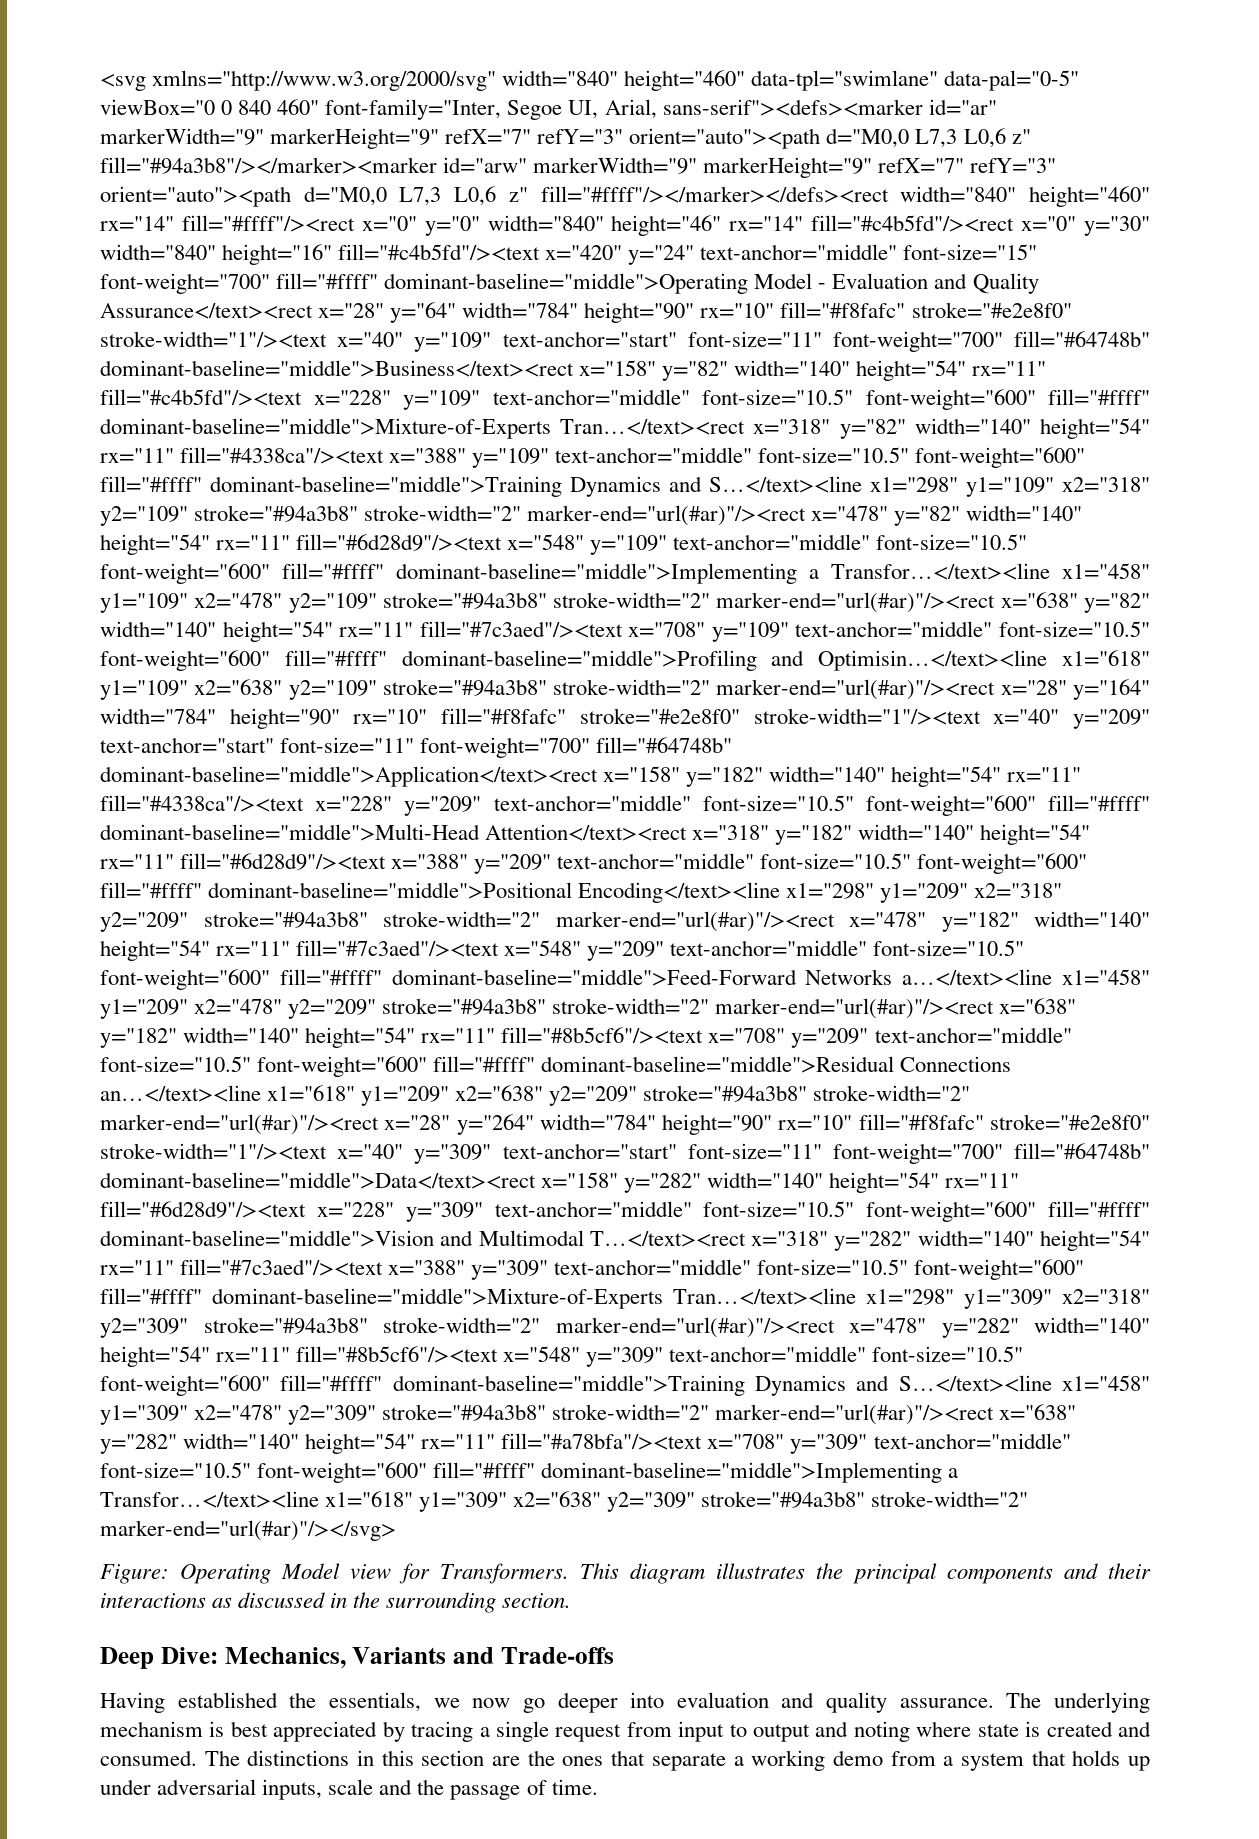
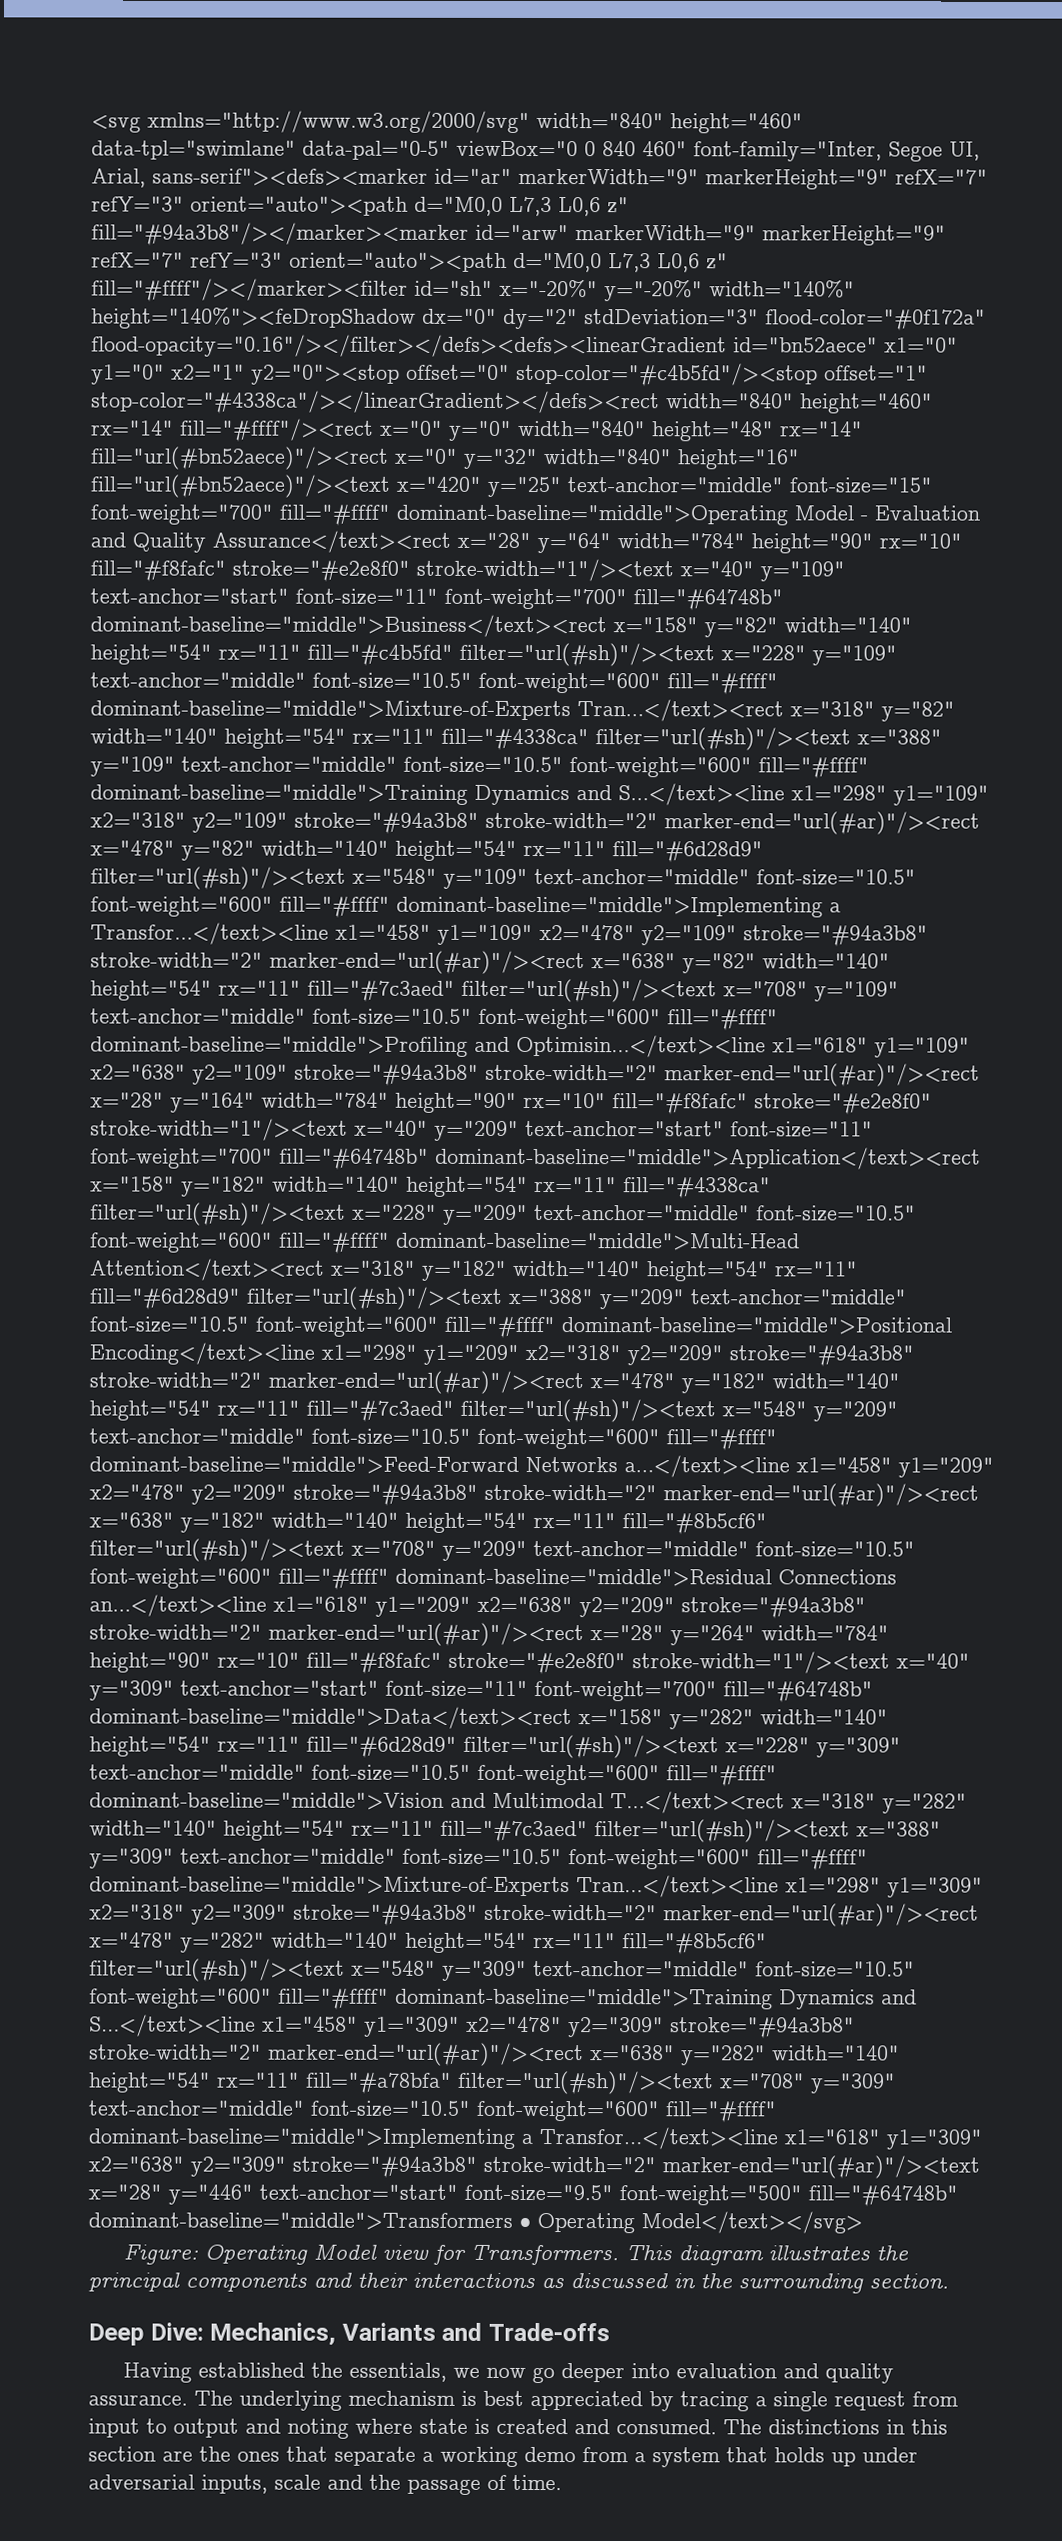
[540,186,889,203] fill="#ffff"/></marker></defs><rect -> [91,278,855,303] [91,306,986,332] [91,334,958,358] [91,362,928,388] [91,390,660,416] fill="#ffff"/></marker><filter id="sh" x="-20%" y="-20%" width="140%" height="140%"><feDropShadow dx="0" dy="2" stdDeviation="3" flood-color="#0f172a" flood-opacity="0.16"/></filter></defs><defs><linearGradient id="bn52aece" x1="0" y1="0" x2="1" y2="0"><stop offset="0" stop-color="#c4b5fd"/><stop offset="1" stop-color="#4338ca"/></linearGradient></defs><rect
[611,215,1151,236] [100,244,695,265] height="46" rx="14" fill="#c4b5fd"/><rect x="0" y="30" width="840" height="16" fill="#c4b5fd"/><text x="420" y="24" -> [652,421,863,442] [90,446,800,471] [90,474,561,499] height="48" rx="14" fill="url(#bn52aece)"/><rect x="0" y="32" width="840" height="16" fill="url(#bn52aece)"/><text x="420" y="25"
[100,389,302,406] fill="#c4b5fd"/><text -> [307,642,715,668] fill="#c4b5fd" filter="url(#sh)"/><text
[180,447,385,464] fill="#4338ca"/><text -> [441,727,851,752] fill="#4338ca" filter="url(#sh)"/><text
[296,534,503,551] fill="#6d28d9"/><text -> [612,841,763,864] [90,866,346,891] fill="#6d28d9" filter="url(#sh)"/><text
[419,621,623,638] fill="#7c3aed"/><text -> [307,978,717,1004] fill="#7c3aed" filter="url(#sh)"/><text
[100,795,304,812] fill="#4338ca"/><text -> [623,1177,771,1200] [90,1202,346,1227] fill="#4338ca" filter="url(#sh)"/><text
[180,853,387,870] fill="#6d28d9"/><text -> [89,1286,502,1311] fill="#6d28d9" filter="url(#sh)"/><text
[296,940,500,957] fill="#7c3aed"/><text -> [306,1398,716,1424] fill="#7c3aed" filter="url(#sh)"/><text
[501,1027,704,1044] fill="#8b5cf6"/><text -> [622,1513,767,1536] [89,1538,345,1563] fill="#8b5cf6" filter="url(#sh)"/><text
[100,1201,306,1218] fill="#6d28d9"/><text -> [306,1734,719,1760] fill="#6d28d9" filter="url(#sh)"/><text
[180,1259,384,1276] fill="#7c3aed"/><text -> [440,1819,850,1844] fill="#7c3aed" filter="url(#sh)"/><text
[296,1346,499,1363] fill="#8b5cf6"/><text -> [622,1933,767,1956] [89,1958,345,1983] fill="#8b5cf6" filter="url(#sh)"/><text
[501,1433,703,1450] fill="#a78bfa"/><text -> [305,2070,714,2096] fill="#a78bfa" filter="url(#sh)"/><text
[100,1520,396,1541] marker-end="url(#ar)"/></svg> -> [662,2155,980,2180] [88,2184,958,2208] [88,2211,863,2234] marker-end="url(#ar)"/><text x="28" y="446" text-anchor="start" font-size="9.5" font-weight="500" fill="#64748b" dominant-baseline="middle">Transformers • Operating Model</text></svg>

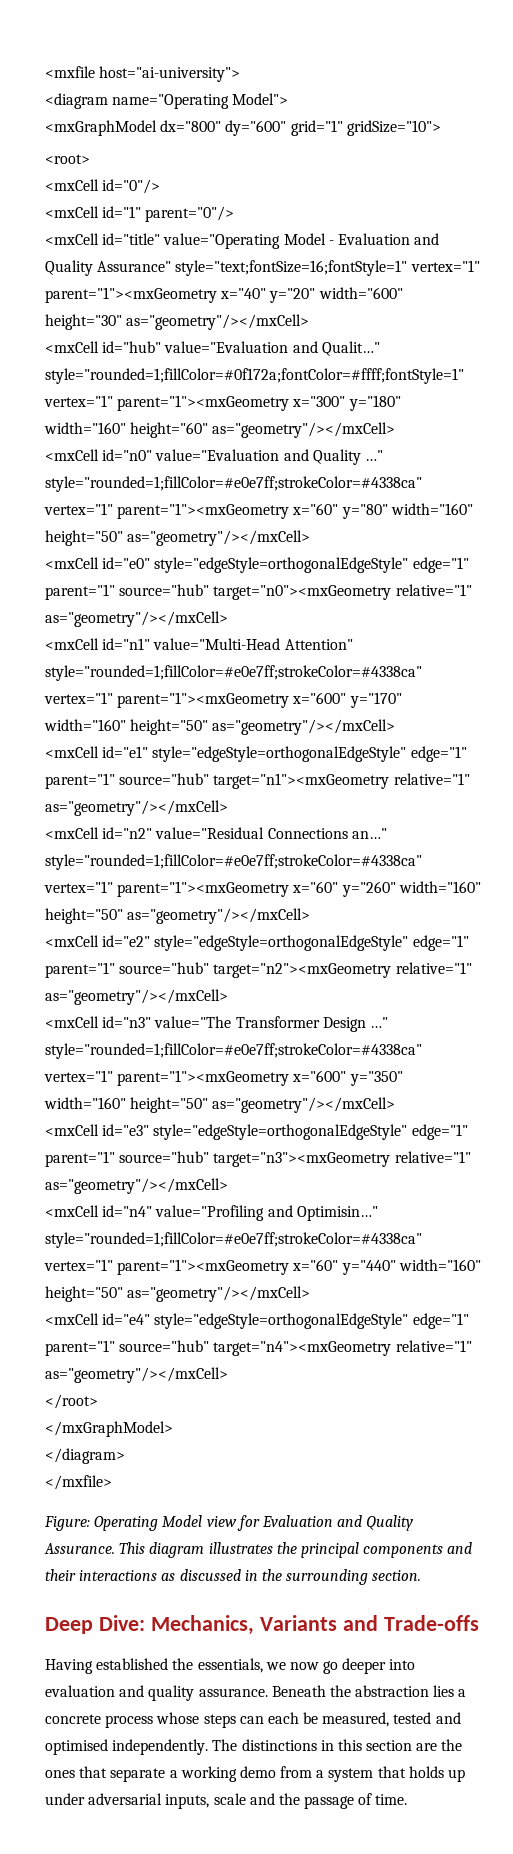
[91,110,803,134] [91,140,980,162] [91,168,988,190] [91,196,629,217] [91,222,946,247] [91,252,728,273] [91,278,855,303] [91,306,986,332] [91,334,958,358] [91,362,928,388] [91,390,933,416] [91,418,863,443] [90,446,800,471] [90,474,932,499] [90,504,788,527] <svg xmlns="http://www.w3.org/2000/svg" width="840" height="460" data-tpl="swimlane" data-pal="0-5" viewBox="0 0 840 460" font-family="Inter, Segoe UI, Arial, sans-serif"><defs><marker id="ar" markerWidth="9" markerHeight="9" refX="7" refY="3" orient="auto"><path d="M0,0 L7,3 L0,6 z" fill="#94a3b8"/></marker><marker id="arw" markerWidth="9" markerHeight="9" refX="7" refY="3" orient="auto"><path d="M0,0 L7,3 L0,6 z" fill="#ffff"/></marker><filter id="sh" x="-20%" y="-20%" width="140%" height="140%"><feDropShadow dx="0" dy="2" stdDeviation="3" flood-color="#0f172a" flood-opacity="0.16"/></filter></defs><defs><linearGradient id="bn52aece" x1="0" y1="0" x2="1" y2="0"><stop offset="0" stop-color="#c4b5fd"/><stop offset="1" stop-color="#4338ca"/></linearGradient></defs><rect width="840" height="460" rx="14" fill="#ffff"/><rect x="0" y="0" width="840" height="48" rx="14" fill="url(#bn52aece)"/><rect x="0" y="32" width="840" height="16" fill="url(#bn52aece)"/><text x="420" y="25" text-anchor="middle" font-size="15" font-weight="700" fill="#ffff" dominant-baseline="middle">Operating -> [45,66,241,82] [45,93,289,109] [45,120,441,136] [45,154,90,164] [45,179,161,194] [45,206,235,222] [45,233,281,249] <mxfile host="ai-university"> // <diagram name="Operating Model"> // <mxGraphModel dx="800" dy="600" grid="1" gridSize="10"> // <root> // <mxCell id="0"/> // <mxCell id="1" parent="0"/> // <mxCell id="title" value="Operating
[212,530,962,554] [90,558,845,583] [90,588,783,612] [90,614,912,638] [90,642,897,668] [90,672,778,696] [90,699,955,722] [90,727,942,752] [90,756,869,780] [90,783,989,806] [90,811,980,836] [90,840,763,864] [90,866,916,891] [90,896,841,919] [90,922,928,948] [90,950,890,976] [90,978,899,1004] [90,1008,778,1032] [90,1034,970,1058] [90,1063,980,1088] [90,1092,932,1116] [90,1118,873,1141] [90,1146,981,1171] [90,1176,771,1200] [90,1202,916,1227] [90,1232,800,1255] [89,1258,858,1282] [89,1286,906,1311] [89,1316,952,1340] [89,1342,914,1368] [89,1370,900,1396] [89,1398,898,1424] [89,1428,777,1452] [89,1455,994,1478] [89,1483,979,1508] [89,1512,767,1536] [89,1538,915,1563] [89,1568,897,1591] [89,1594,866,1620] [89,1622,889,1648] [89,1651,970,1676] [89,1680,873,1704] [89,1706,888,1730] [89,1734,901,1760] [89,1764,777,1788] [89,1791,967,1814] [89,1819,941,1844] [89,1848,868,1872] [89,1875,983,1898] [89,1903,979,1928] [89,1932,767,1956] [89,1958,915,1983] [89,1988,917,2011] [89,2014,855,2040] [89,2042,900,2068] [88,2070,896,2096] [88,2100,776,2124] [88,2127,982,2150] [88,2155,980,2180] [88,2184,958,2208] [88,2211,863,2234] Assurance</text><rect x="28" y="64" width="784" height="90" rx="10" fill="#f8fafc" stroke="#e2e8f0" stroke-width="1"/><text x="40" y="109" text-anchor="start" font-size="11" font-weight="700" fill="#64748b" dominant-baseline="middle">Business</text><rect x="158" y="82" width="140" height="54" rx="11" fill="#c4b5fd" filter="url(#sh)"/><text x="228" y="109" text-anchor="middle" font-size="10.5" font-weight="600" fill="#ffff" dominant-baseline="middle">Mixture-of-Experts Tran…</text><rect x="318" y="82" width="140" height="54" rx="11" fill="#4338ca" filter="url(#sh)"/><text x="388" y="109" text-anchor="middle" font-size="10.5" font-weight="600" fill="#ffff" dominant-baseline="middle">Training Dynamics and S…</text><line x1="298" y1="109" x2="318" y2="109" stroke="#94a3b8" stroke-width="2" marker-end="url(#ar)"/><rect x="478" y="82" width="140" height="54" rx="11" fill="#6d28d9" filter="url(#sh)"/><text x="548" y="109" text-anchor="middle" font-size="10.5" font-weight="600" fill="#ffff" dominant-baseline="middle">Implementing a Transfor…</text><line x1="458" y1="109" x2="478" y2="109" stroke="#94a3b8" stroke-width="2" marker-end="url(#ar)"/><rect x="638" y="82" width="140" height="54" rx="11" fill="#7c3aed" filter="url(#sh)"/><text x="708" y="109" text-anchor="middle" font-size="10.5" font-weight="600" fill="#ffff" dominant-baseline="middle">Profiling and Optimisin…</text><line x1="618" y1="109" x2="638" y2="109" stroke="#94a3b8" stroke-width="2" marker-end="url(#ar)"/><rect x="28" y="164" width="784" height="90" rx="10" fill="#f8fafc" stroke="#e2e8f0" stroke-width="1"/><text x="40" y="209" text-anchor="start" font-size="11" font-weight="700" fill="#64748b" dominant-baseline="middle">Application</text><rect x="158" y="182" width="140" height="54" rx="11" fill="#4338ca" filter="url(#sh)"/><text x="228" y="209" text-anchor="middle" font-size="10.5" font-weight="600" fill="#ffff" dominant-baseline="middle">Multi-Head Attention</text><rect x="318" y="182" width="140" height="54" rx="11" fill="#6d28d9" filter="url(#sh)"/><text x="388" y="209" text-anchor="middle" font-size="10.5" font-weight="600" fill="#ffff" dominant-baseline="middle">Positional Encoding</text><line x1="298" y1="209" x2="318" y2="209" stroke="#94a3b8" stroke-width="2" marker-end="url(#ar)"/><rect x="478" y="182" width="140" height="54" rx="11" fill="#7c3aed" filter="url(#sh)"/><text x="548" y="209" text-anchor="middle" font-size="10.5" font-weight="600" fill="#ffff" dominant-baseline="middle">Feed-Forward Networks a…</text><line x1="458" y1="209" x2="478" y2="209" stroke="#94a3b8" stroke-width="2" marker-end="url(#ar)"/><rect x="638" y="182" width="140" height="54" rx="11" fill="#8b5cf6" filter="url(#sh)"/><text x="708" y="209" text-anchor="middle" font-size="10.5" font-weight="600" fill="#ffff" dominant-baseline="middle">Residual Connections an…</text><line x1="618" y1="209" x2="638" y2="209" stroke="#94a3b8" stroke-width="2" marker-end="url(#ar)"/><rect x="28" y="264" width="784" height="90" rx="10" fill="#f8fafc" stroke="#e2e8f0" stroke-width="1"/><text x="40" y="309" text-anchor="start" font-size="11" font-weight="700" fill="#64748b" dominant-baseline="middle">Data</text><rect x="158" y="282" width="140" height="54" rx="11" fill="#6d28d9" filter="url(#sh)"/><text x="228" y="309" text-anchor="middle" font-size="10.5" font-weight="600" fill="#ffff" dominant-baseline="middle">Vision and Multimodal T…</text><rect x="318" y="282" width="140" height="54" rx="11" fill="#7c3aed" filter="url(#sh)"/><text x="388" y="309" text-anchor="middle" font-size="10.5" font-weight="600" fill="#ffff" dominant-baseline="middle">Mixture-of-Experts Tran…</text><line x1="298" y1="309" x2="318" y2="309" stroke="#94a3b8" stroke-width="2" marker-end="url(#ar)"/><rect x="478" y="282" width="140" height="54" rx="11" fill="#8b5cf6" filter="url(#sh)"/><text x="548" y="309" text-anchor="middle" font-size="10.5" font-weight="600" fill="#ffff" dominant-baseline="middle">Training Dynamics and S…</text><line x1="458" y1="309" x2="478" y2="309" stroke="#94a3b8" stroke-width="2" marker-end="url(#ar)"/><rect x="638" y="282" width="140" height="54" rx="11" fill="#a78bfa" filter="url(#sh)"/><text x="708" y="309" text-anchor="middle" font-size="10.5" font-weight="600" fill="#ffff" dominant-baseline="middle">Implementing a Transfor…</text><line x1="618" y1="309" x2="638" y2="309" stroke="#94a3b8" stroke-width="2" marker-end="url(#ar)"/><text x="28" y="446" text-anchor="start" font-size="9.5" font-weight="500" fill="#64748b" dominant-baseline="middle">Transformers • Operating Model</text></svg> -> [97,260,480,276] [45,287,403,303] [45,314,310,330] [45,341,380,356] [45,368,464,384] [44,395,401,411] [44,422,396,438] [45,449,383,465] [45,476,422,492] [44,503,473,519] [45,530,311,546] [45,557,469,573] [45,584,472,600] [45,611,228,627] [45,638,353,650] [45,665,422,681] [44,692,402,708] [44,719,396,735] [45,746,467,762] [45,773,470,789] [45,800,228,816] [45,827,387,839] [45,854,422,870] [44,881,481,897] [45,908,311,924] [45,935,469,951] [45,962,472,978] [45,989,228,1005] [45,1016,388,1032] [45,1043,422,1059] [44,1070,403,1086] [44,1097,396,1113] [45,1124,468,1140] [45,1151,471,1167] [45,1178,228,1194] [45,1205,378,1221] [45,1232,422,1248] [44,1259,481,1275] [45,1286,311,1302] [45,1313,469,1329] [45,1340,472,1356] [45,1367,228,1383] [45,1394,98,1409] [45,1421,173,1437] [45,1448,125,1464] [45,1475,112,1490] Assurance" style="text;fontSize=16;fontStyle=1" vertex="1" parent="1"><mxGeometry x="40" y="20" width="600" height="30" as="geometry"/></mxCell> // <mxCell id="hub" value="Evaluation and Qualit…" style="rounded=1;fillColor=#0f172a;fontColor=#ffff;fontStyle=1" vertex="1" parent="1"><mxGeometry x="300" y="180" width="160" height="60" as="geometry"/></mxCell> // <mxCell id="n0" value="Evaluation and Quality …" style="rounded=1;fillColor=#e0e7ff;strokeColor=#4338ca" vertex="1" parent="1"><mxGeometry x="60" y="80" width="160" height="50" as="geometry"/></mxCell> // <mxCell id="e0" style="edgeStyle=orthogonalEdgeStyle" edge="1" parent="1" source="hub" target="n0"><mxGeometry relative="1" as="geometry"/></mxCell> // <mxCell id="n1" value="Multi-Head Attention" style="rounded=1;fillColor=#e0e7ff;strokeColor=#4338ca" vertex="1" parent="1"><mxGeometry x="600" y="170" width="160" height="50" as="geometry"/></mxCell> // <mxCell id="e1" style="edgeStyle=orthogonalEdgeStyle" edge="1" parent="1" source="hub" target="n1"><mxGeometry relative="1" as="geometry"/></mxCell> // <mxCell id="n2" value="Residual Connections an…" style="rounded=1;fillColor=#e0e7ff;strokeColor=#4338ca" vertex="1" parent="1"><mxGeometry x="60" y="260" width="160" height="50" as="geometry"/></mxCell> // <mxCell id="e2" style="edgeStyle=orthogonalEdgeStyle" edge="1" parent="1" source="hub" target="n2"><mxGeometry relative="1" as="geometry"/></mxCell> // <mxCell id="n3" value="The Transformer Design …" style="rounded=1;fillColor=#e0e7ff;strokeColor=#4338ca" vertex="1" parent="1"><mxGeometry x="600" y="350" width="160" height="50" as="geometry"/></mxCell> // <mxCell id="e3" style="edgeStyle=orthogonalEdgeStyle" edge="1" parent="1" source="hub" target="n3"><mxGeometry relative="1" as="geometry"/></mxCell> // <mxCell id="n4" value="Profiling and Optimisin…" style="rounded=1;fillColor=#e0e7ff;strokeColor=#4338ca" vertex="1" parent="1"><mxGeometry x="60" y="440" width="160" height="50" as="geometry"/></mxCell> // <mxCell id="e4" style="edgeStyle=orthogonalEdgeStyle" edge="1" parent="1" source="hub" target="n4"><mxGeometry relative="1" as="geometry"/></mxCell> // </root> // </mxGraphModel> // </diagram> // </mxfile>
[469,2244,619,2266] Transformers. -> [261,1515,414,1531] [44,1543,115,1554] Evaluation and Quality Assurance.
[194,2390,959,2412] [88,2418,717,2439] The underlying mechanism is best appreciated by tracing a single request from input to output and noting where state is created and consumed. -> [271,1685,467,1697] [45,1712,461,1728] [45,1739,209,1755] Beneath the abstraction lies a concrete process whose steps can each be measured, tested and optimised independently.

